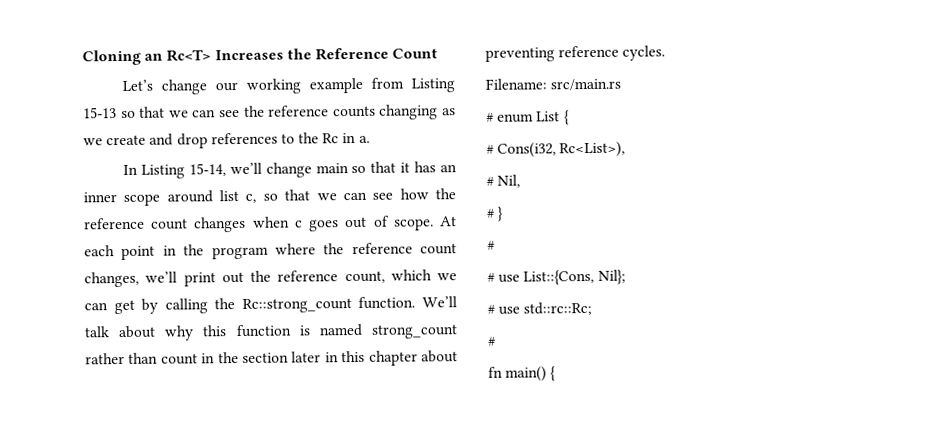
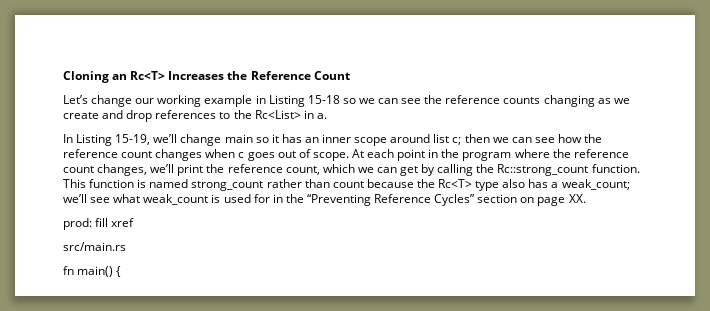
[371,77,455,93] [83,106,166,119] from Listing 15-13 so that -> [255,95,356,107] in Listing 15-18 so
[322,133,340,144] Rc -> [254,110,301,119] Rc<List>
[188,163,226,177] 15-14, -> [115,134,151,145] 15-19,
[370,161,397,173] that -> (269, 140) none
[245,189,311,203] c, so that -> [452,134,490,145] c; then
[221,271,244,284] out -> (204, 170) none
[421,296,457,308] [84,325,228,341] We’ll talk about why this -> [63,179,86,188] This
[201,350,458,366] [485,45,666,62] [485,78,622,91] [486,110,570,126] [486,141,626,158] [486,174,521,188] [486,206,505,222] [487,240,495,250] [487,269,626,286] [487,301,593,316] [488,336,496,346] in the section later in this chapter about preventing reference cycles. // Filename: src/main.rs // # enum List { // # Cons(i32, Rc<List>), // # Nil, // # } // # // # use List::{Cons, Nil}; // # use std::rc::Rc; // # -> [366,179,630,191] [63,194,586,206] [63,218,135,230] [63,242,126,251] because the Rc<T> type also has a weak_count; we’ll see what weak_count is used for in the “Preventing Reference Cycles” section on page XX. // prod: fill xref // src/main.rs

